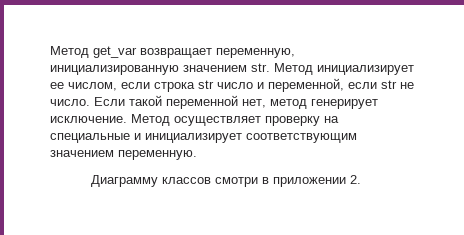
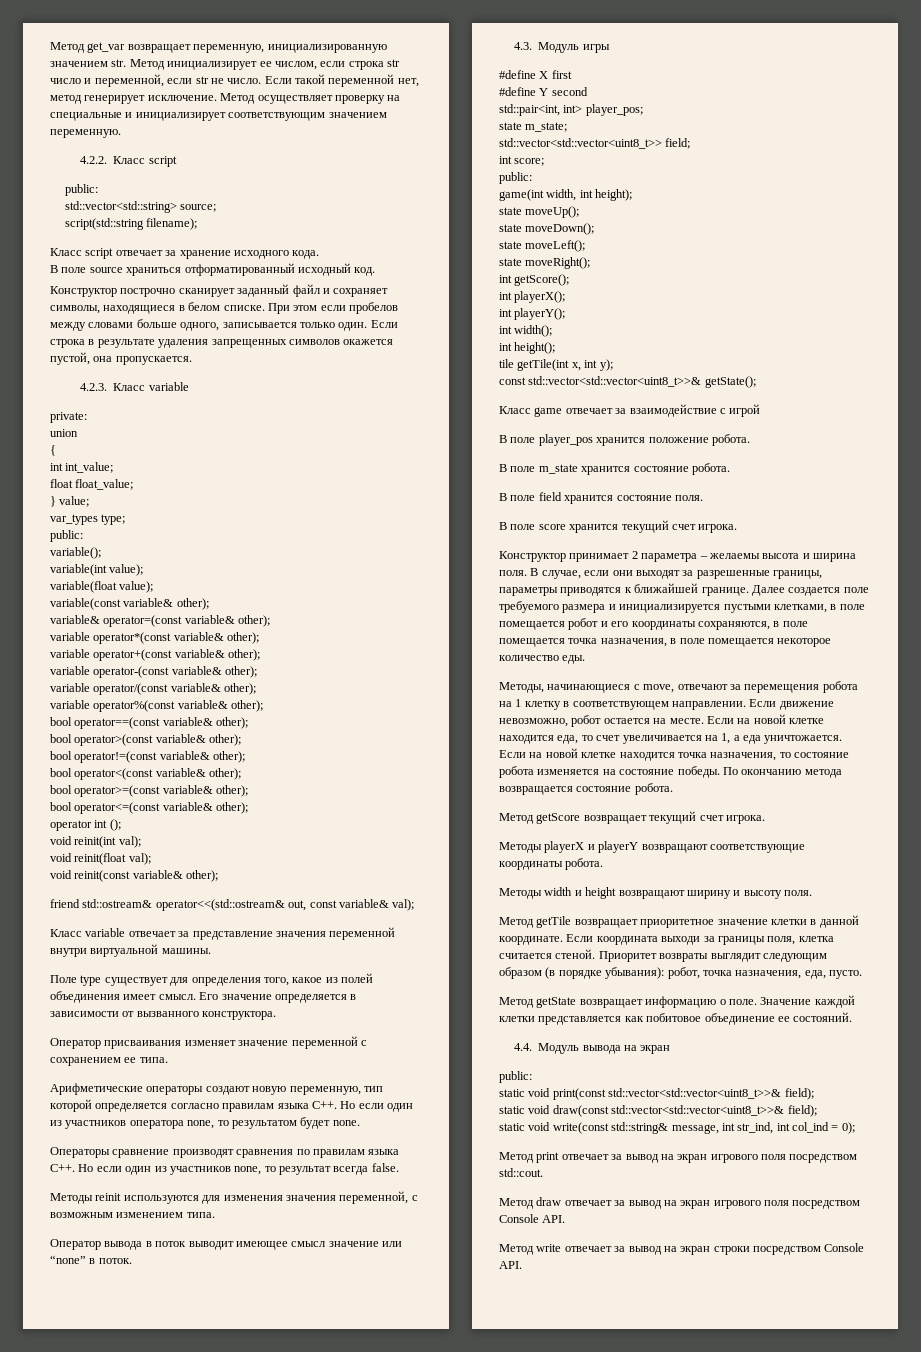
[91,175,362,187] Диаграмму классов смотри в приложении 2. -> [80,156,177,167] [65,184,99,196] [65,201,217,213] [65,218,198,230] [50,248,320,259] [50,263,376,276] [50,284,389,297] [50,302,398,314] [50,319,398,331] [50,339,394,348] [50,352,192,365] [80,382,189,391] [50,412,87,423] [50,429,78,437] [50,445,56,456] [50,462,114,473] [50,479,134,490] [50,496,90,507] [50,514,126,525] [50,530,83,542] [50,547,101,559] [50,564,144,576] [50,581,154,593] [50,598,209,610] [50,615,271,627] [50,632,260,644] [50,649,261,661] [50,666,258,678] [50,683,257,695] [50,700,264,712] [50,717,249,729] [50,734,242,746] [50,751,246,763] [50,768,242,780] [50,785,249,797] [50,802,249,814] [50,819,121,831] [50,836,141,848] [50,853,151,865] [50,870,219,882] [50,899,415,911] [50,927,396,940] [50,944,211,957] [50,973,373,986] [50,991,357,1003] [50,1011,277,1020] [50,1036,367,1049] [50,1057,168,1066] [50,1083,383,1095] [50,1099,413,1112] [50,1117,360,1129] [50,1147,400,1158] [50,1163,399,1175] [50,1191,418,1204] [50,1212,215,1218] [50,1239,402,1250] [50,1255,132,1264] [514,42,610,53] [499,70,572,79] [499,87,588,96] [499,104,643,116] [499,122,568,132] [499,138,691,149] [499,156,545,166] [499,172,532,184] [499,189,633,201] [499,206,580,218] [499,223,595,235] [499,240,586,252] [499,257,591,269] [499,274,570,286] [499,291,566,303] [499,308,566,320] [499,325,553,337] [499,342,556,354] [499,359,613,371] [499,376,756,388] [499,404,761,417] [499,434,750,446] [499,463,730,475] [499,492,703,504] [499,520,738,533] [499,551,856,562] [499,568,822,579] [499,583,869,596] [499,601,865,613] [499,618,808,630] [499,638,832,647] [499,655,586,664] [499,681,858,693] [499,699,834,710] [499,714,824,727] [499,733,843,744] [499,748,849,761] [499,766,842,778] [499,783,673,795] [499,811,765,824] [499,841,805,853] [499,858,604,870] [499,887,812,899] [499,915,859,928] [499,934,834,945] [499,949,827,962] [499,967,862,979] [499,995,855,1008] [499,1012,853,1025] [514,1043,671,1054] [499,1071,532,1083] [499,1088,814,1100] [499,1105,817,1117] [499,1122,855,1134] [499,1152,858,1163] [499,1168,543,1177] [499,1197,861,1209] [499,1214,566,1223] [499,1243,865,1255] [499,1261,522,1269] 4.2.2. Класс script // public: // std::vector<std::string> source; // script(std::string filename); // Класс script отвечает за хранение исходного кода. // В поле source храниться отформатированный исходный код. // Конструктор построчно сканирует заданный файл и сохраняет символы, находящиеся в белом списке. При этом если пробелов между словами больше одного, записывается только один. Если строка в результате удаления запрещенных символов окажется пустой, она пропускается. // 4.2.3. Класс variable // private: // union // { // int int_value; // float float_value; // } value; // var_types type; // public: // variable(); // variable(int value); // variable(float value); // variable(const variable& other); // variable& operator=(const variable& other); // variable operator*(const variable& other); // variable operator+(const variable& other); // variable operator-(const variable& other); // variable operator/(const variable& other); // variable operator%(const variable& other); // bool operator==(const variable& other); // bool operator>(const variable& other); // bool operator!=(const variable& other); // bool operator<(const variable& other); // bool operator>=(const variable& other); // bool operator<=(const variable& other); // operator int (); // void reinit(int val); // void reinit(float val); // void reinit(const variable& other); // friend std::ostream& operator<<(std::ostream& out, const variable& val); // Класс variable отвечает за представление значения переменной внутри виртуальной машины. // Поле type существует для определения того, какое из полей объединения имеет смысл. Его значение определяется в зависимости от вызванного конструктора. // Оператор присваивания изменяет значение переменной с сохранением ее типа. // Арифметические операторы создают новую переменную, тип которой определяется согласно правилам языка C++. Но если один из участников оператора none, то результатом будет none. // Операторы сравнение производят сравнения по правилам языка C++. Но если один из участников none, то результат всегда false. // Методы reinit используются для изменения значения переменной, с возможным изменением типа. // Оператор вывода в поток выводит имеющее смысл значение или “none” в поток. // 4.3. Модуль игры // #define X first // #define Y second // std::pair<int, int> player_pos; // state m_state; // std::vector<std::vector<uint8_t>> field; // int score; // public: // game(int width, int height); // state moveUp(); // state moveDown(); // state moveLeft(); // state moveRight(); // int getScore(); // int playerX(); // int playerY(); // int width(); // int height(); // tile getTile(int x, int y); // const std::vector<std::vector<uint8_t>>& getState(); // Класс game отвечает за взаимодействие с игрой // В поле player_pos хранится положение робота. // В поле m_state хранится состояние робота. // В поле field хранится состояние поля. // В поле score хранится текущий счет игрока. // Конструктор принимает 2 параметра – желаемы высота и ширина поля. В случае, если они выходят за разрешенные границы, параметры приводятся к ближайшей границе. Далее создается поле требуемого размера и инициализируется пустыми клетками, в поле помещается робот и его координаты сохраняются, в поле помещается точка назначения, в поле помещается некоторое количество еды. // Методы, начинающиеся с move, отвечают за перемещения робота на 1 клетку в соответствующем направлении. Если движение невозможно, робот остается на месте. Если на новой клетке находится еда, то счет увеличивается на 1, а еда уничтожается. Если на новой клетке находится точка назначения, то состояние робота изменяется на состояние победы. По окончанию метода возвращается состояние робота. // Метод getScore возвращает текущий счет игрока. // Методы playerX и playerY возвращают соответствующие координаты робота. // Методы width и height возвращают ширину и высоту поля. // Метод getTile возвращает приоритетное значение клетки в данной координате. Если координата выходи за границы поля, клетка считается стеной. Приоритет возвраты выглядит следующим образом (в порядке убывания): робот, точка назначения, еда, пусто. // Метод getState возвращает информацию о поле. Значение каждой клетки представляется как побитовое объединение ее состояний. // 4.4. Модуль вывода на экран // public: // static void print(const std::vector<std::vector<uint8_t>>& field); // static void draw(const std::vector<std::vector<uint8_t>>& field); // static void write(const std::string& message, int str_ind, int col_ind = 0); // Метод print отвечает за вывод на экран игрового поля посредством std::cout. // Метод draw отвечает за вывод на экран игрового поля посредством Console API. // Метод write отвечает за вывод на экран строки посредством Console API.

